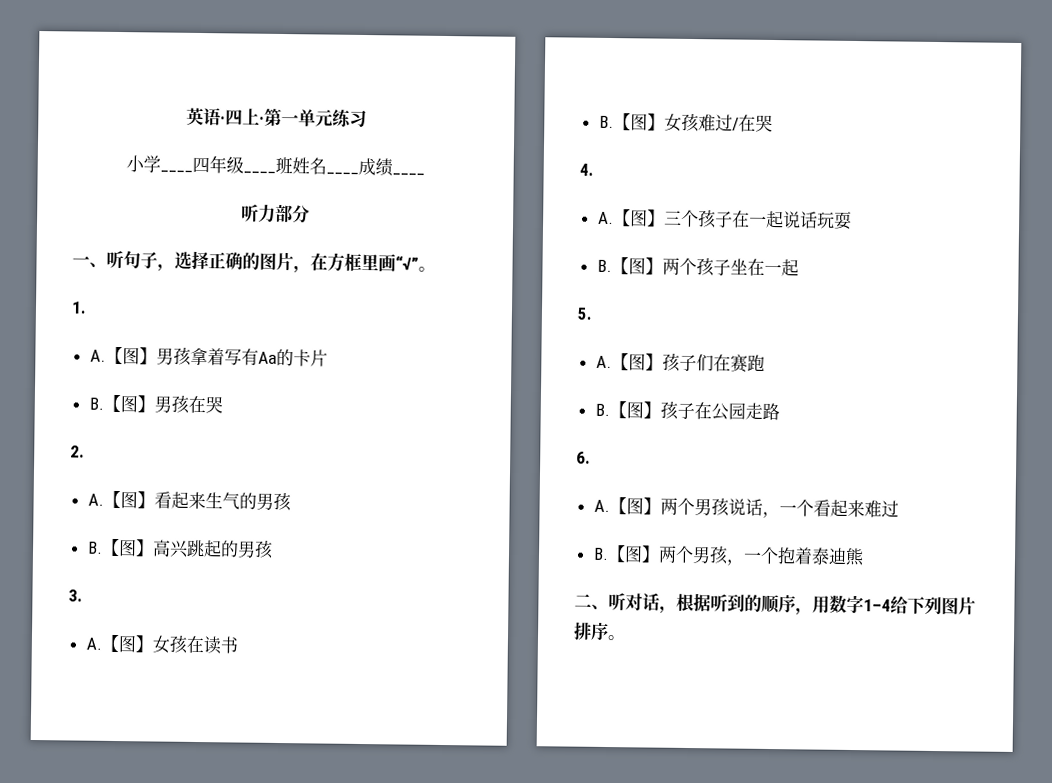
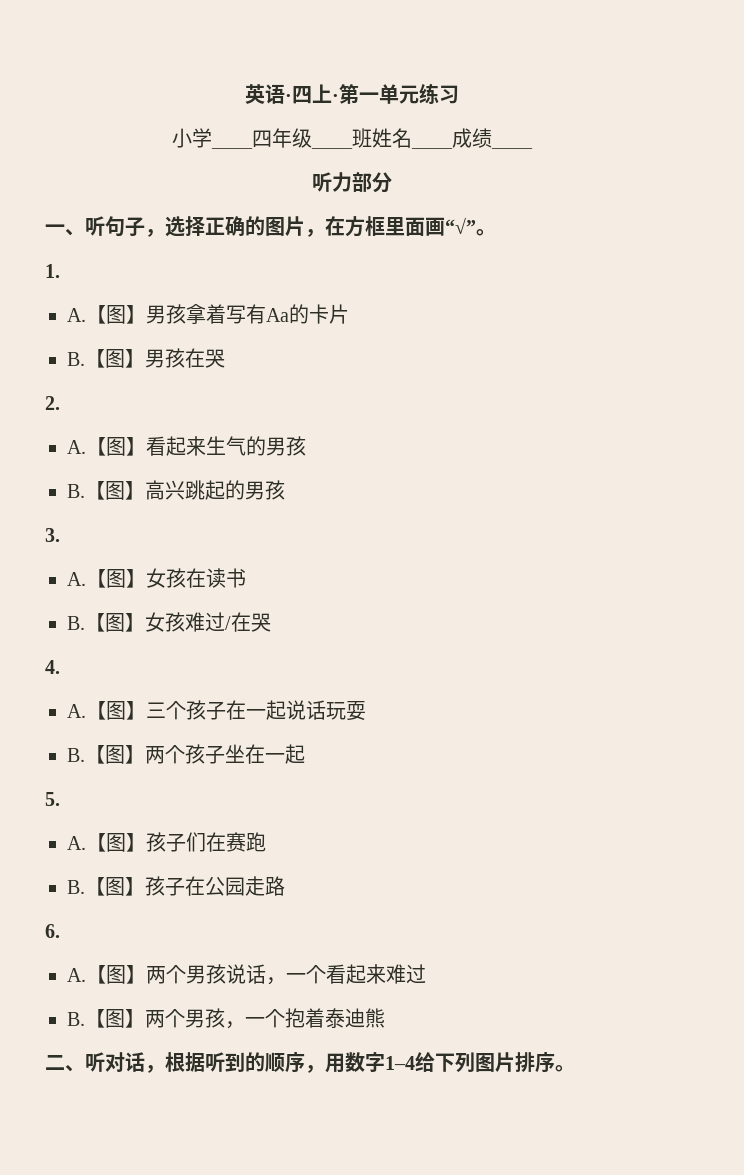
(379, 262) none -> [405,217,425,236] 面

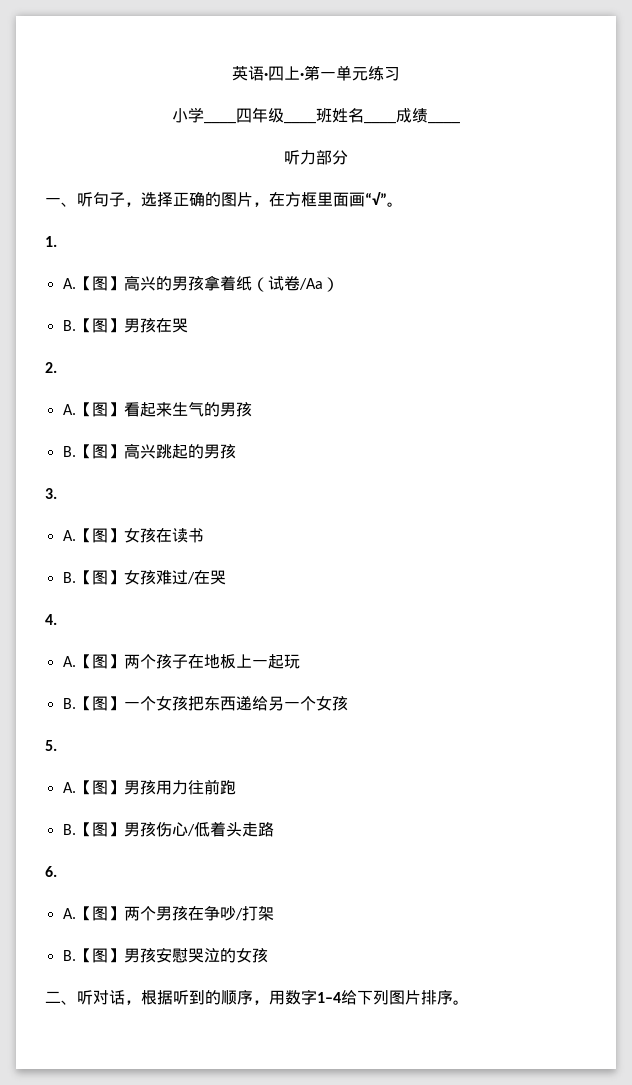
(146, 314) none -> [123,275,172,291] 高兴的
[226,304,349,324] 写有Aa的卡片 -> [235,276,339,292] 纸（试卷/Aa）
[146,702,166,718] 三 -> [123,654,140,669] 两
[246,700,326,720] 一起说话 -> [203,654,284,669] 地板上一起
[346,701,366,720] [67,744,305,764] 耍 // B.【图】两个孩子坐在一起 -> [62,695,348,711] // B.【图】一个女孩把东西递给另一个女孩
[146,832,246,852] 孩子们在赛 -> [123,779,220,795] 男孩用力往前
[145,876,245,896] 孩子在公园 -> [123,821,242,837] 男孩伤心/低着头
[226,964,426,985] [67,1008,385,1029] 说话，一个看起来难过 // B.【图】两个男孩，一个抱着泰迪熊 -> [187,905,274,921] [62,947,268,963] 在争吵/打架 // B.【图】男孩安慰哭泣的女孩

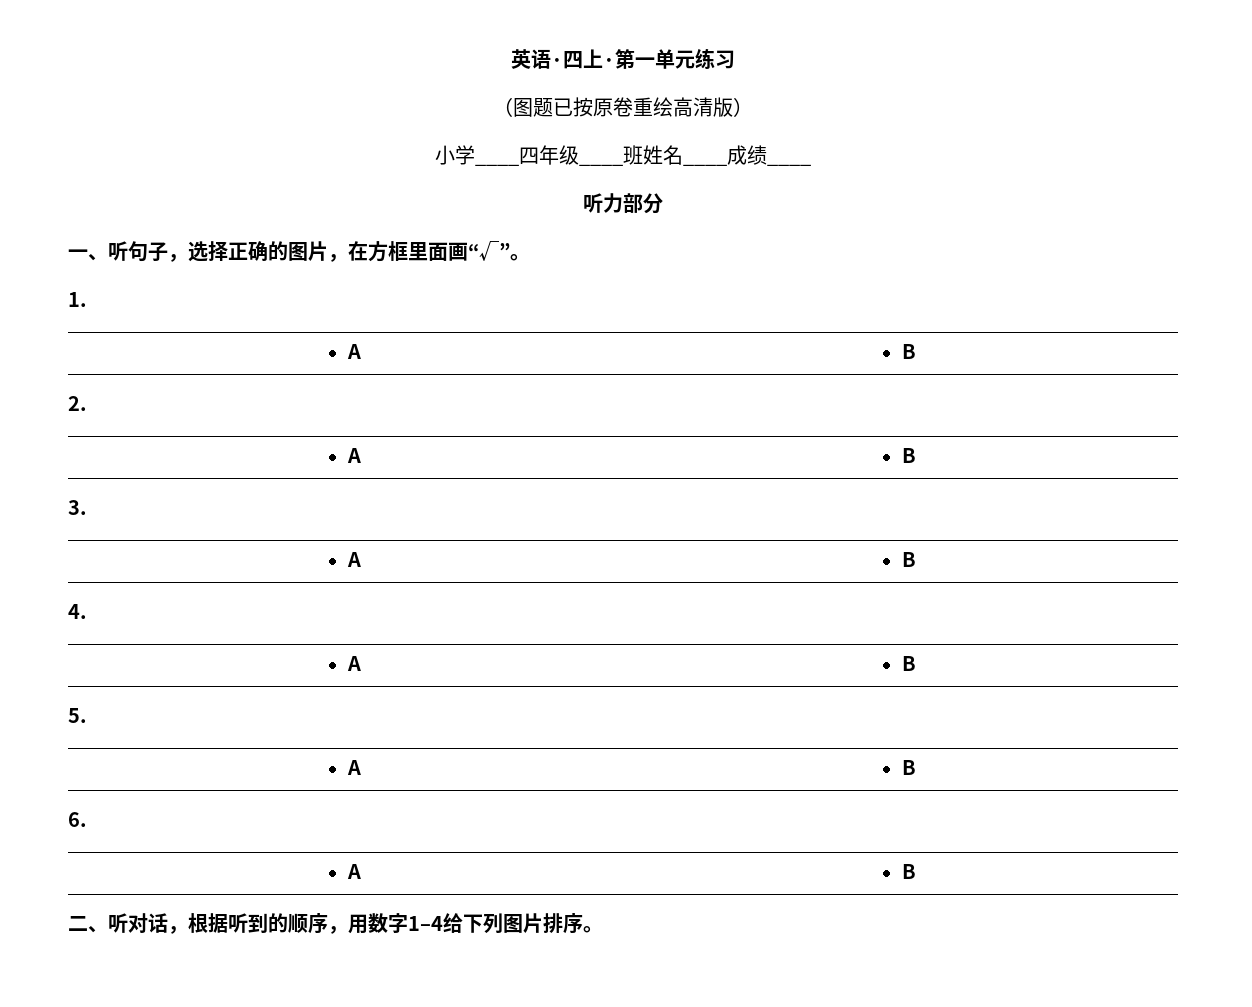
(400, 74) none -> [493,97,753,117] // （图题已按原卷重绘高清版）
[62,275,339,292] [62,318,188,333] [45,362,57,373] [62,401,252,417] [62,443,236,459] [45,488,57,499] [62,528,204,543] [62,570,226,585] [45,614,57,625] [62,654,300,669] [62,695,348,711] [45,740,57,751] [62,779,236,795] [62,821,274,837] [45,866,57,877] [62,905,274,921] [62,947,268,963] // A.【图】高兴的男孩拿着纸（试卷/Aa） // B.【图】男孩在哭 // 2. // A.【图】看起来生气的男孩 // B.【图】高兴跳起的男孩 // 3. // A.【图】女孩在读书 // B.【图】女孩难过/在哭 // 4. // A.【图】两个孩子在地板上一起玩 // B.【图】一个女孩把东西递给另一个女孩 // 5. // A.【图】男孩用力往前跑 // B.【图】男孩伤心/低着头走路 // 6. // A.【图】两个男孩在争吵/打架 // B.【图】男孩安慰哭泣的女孩 -> [346,344,361,359] [901,344,916,359] [68,396,87,411] [346,448,361,463] [901,448,916,463] [68,500,87,515] [346,552,361,567] [901,552,916,567] [68,604,87,619] [346,656,361,671] [901,656,916,671] [68,708,87,723] [346,760,361,775] [901,760,916,775] [68,812,87,827] [346,864,361,879] [901,864,916,879] // A | B // 2. // A | B // 3. // A | B // 4. // A | B // 5. // A | B // 6. // A | B

